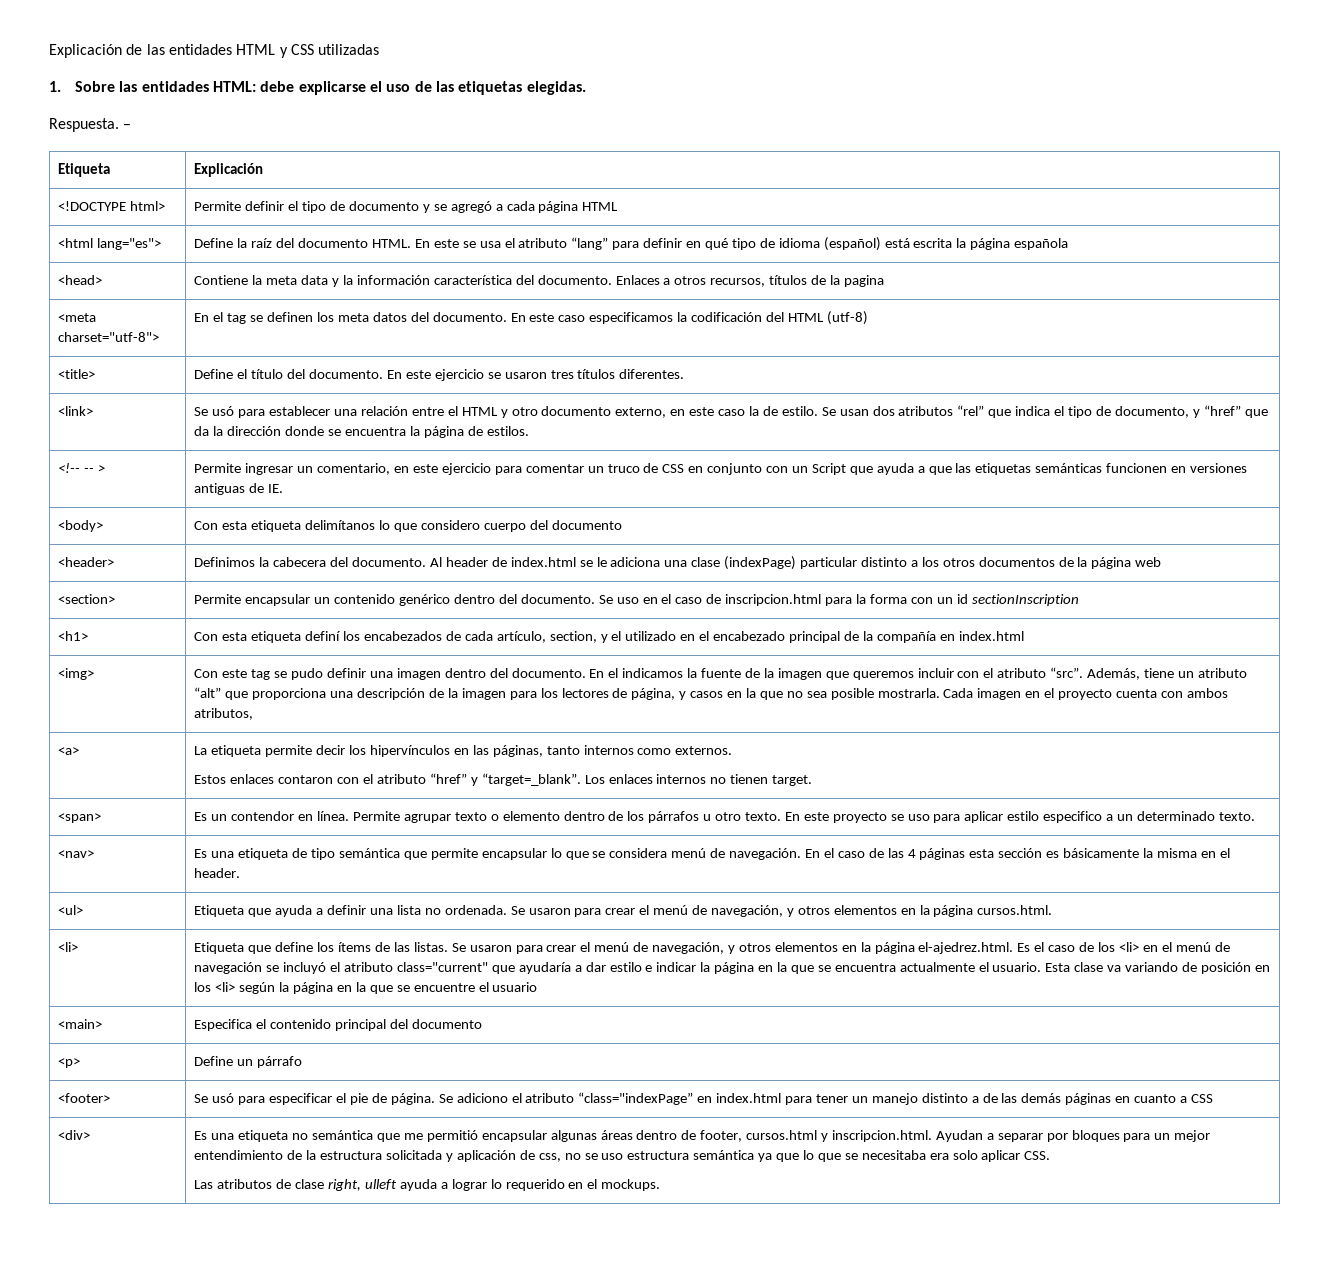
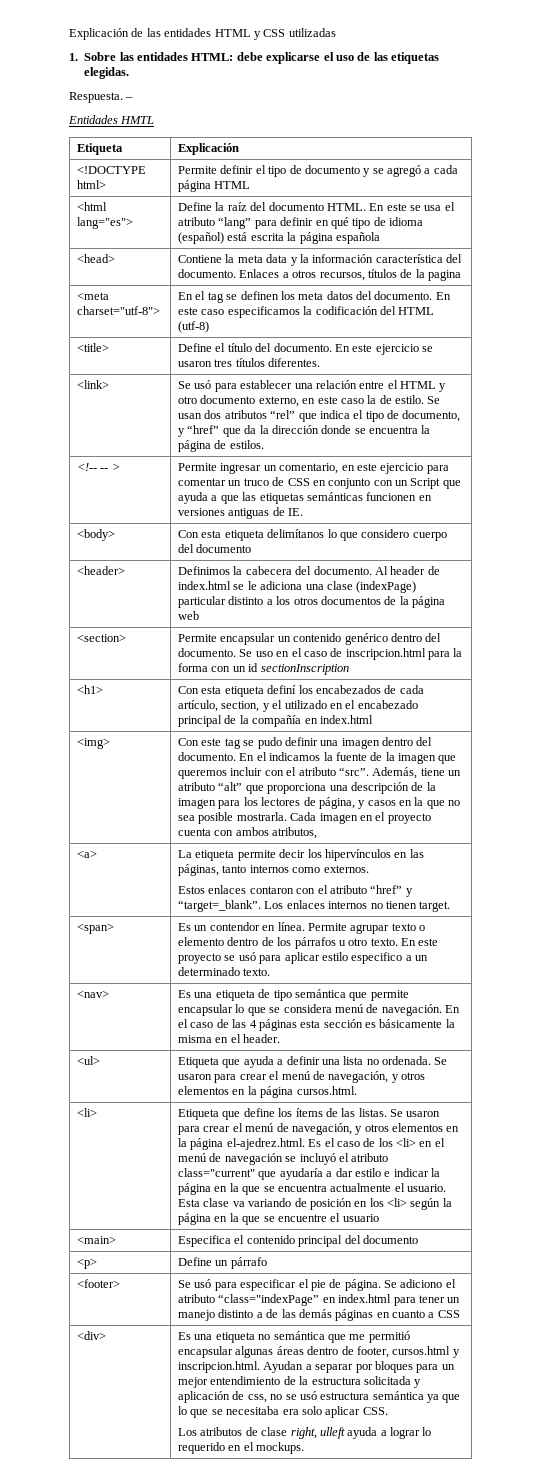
(132, 126) none -> [68,115,155,124] // Entidades HMTL
[907,814,930,821] uso -> [238,952,256,961] usó
[601,1153,624,1160] uso -> [299,1391,317,1400] usó
[194,1180,214,1189] Las -> [178,1428,198,1436] Los

